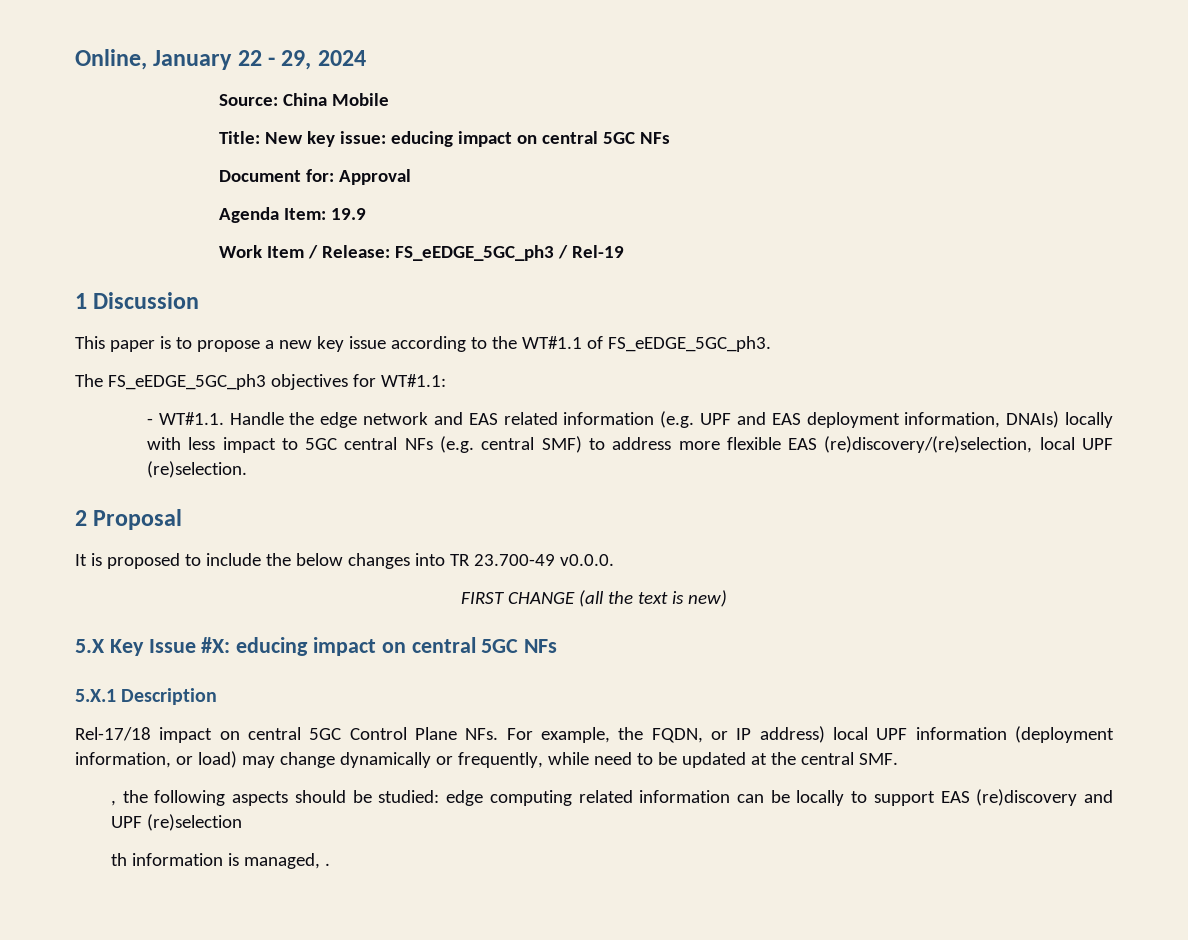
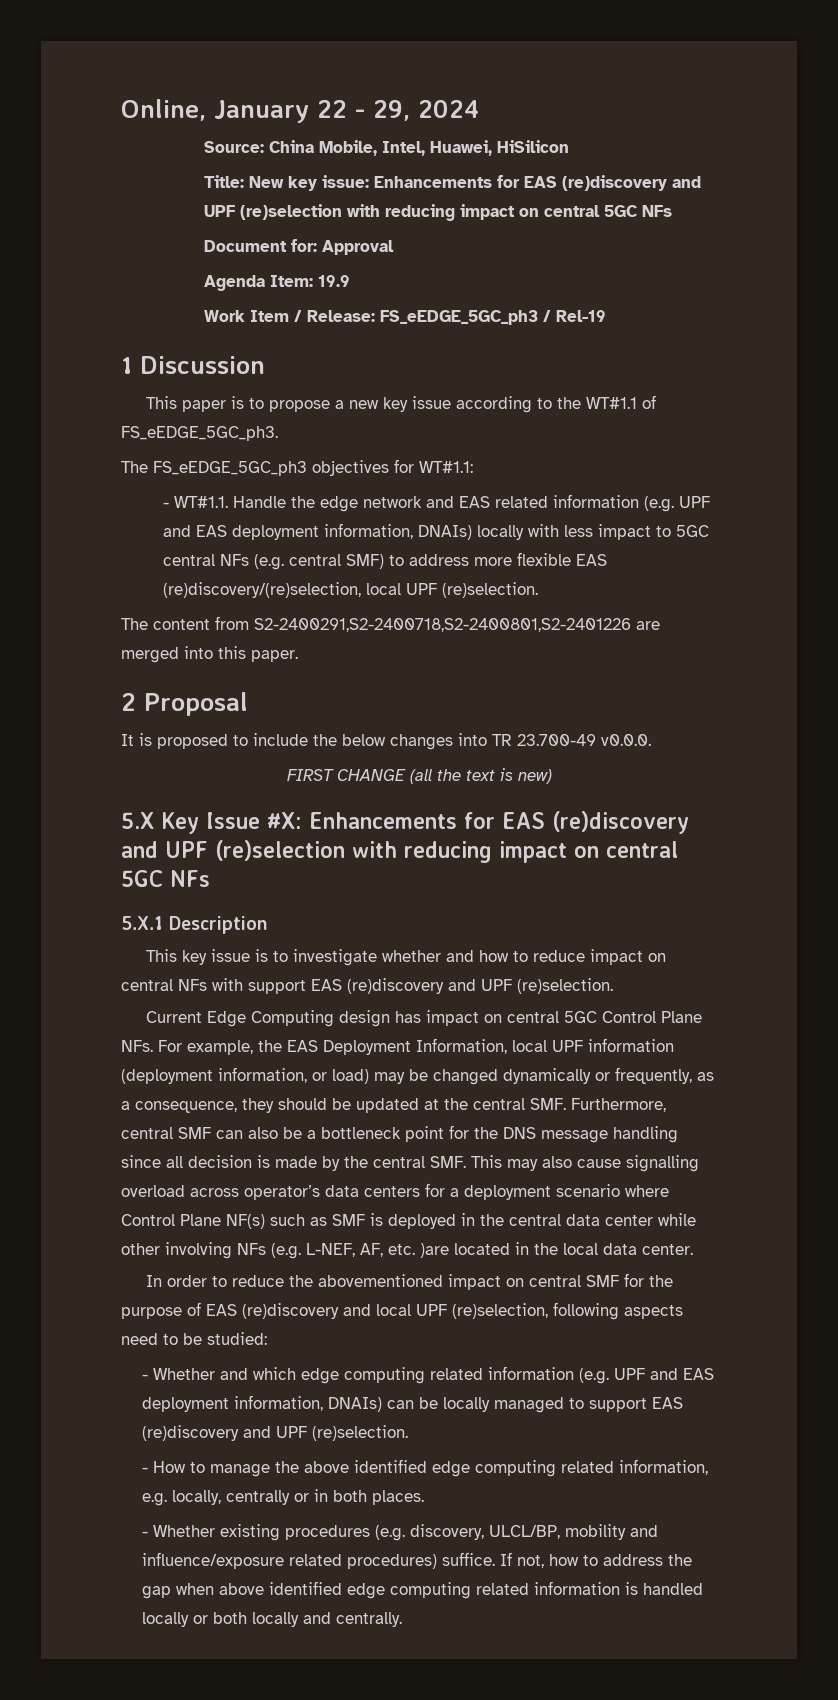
[331,93,389,106] Mobile -> [319,140,570,156] Mobile, Intel, Huawei, HiSilicon
[390,131,453,147] educing -> [374,175,702,191] [204,204,456,221] Enhancements for EAS (re)discovery and UPF (re)selection with reducing
(247, 469) none -> [121,616,660,632] [121,646,298,663] // The content from S2-2400291,S2-2400718,S2-2400801,S2-2401226 are merged into this paper.
[236,637,309,656] educing -> [309,811,689,834] [121,840,492,863] Enhancements for EAS (re)discovery and UPF (re)selection with reducing
[75,727,151,741] Rel-17/18 -> [145,949,666,966] [121,978,613,994] [145,1010,421,1027] This key issue is to investigate whether and how to reduce impact on central NFs with support EAS (re)discovery and UPF (re)selection. // Current Edge Computing design has
[651,726,825,743] FQDN, or IP address) -> [287,1038,507,1055] EAS Deployment Information,
[279,752,335,768] change -> [409,1069,498,1085] be changed
[547,752,653,765] while need to -> [697,1072,714,1081] [121,1098,327,1113] as a consequence, they should
[110,790,731,806] // , the following aspects should be studied: edge computing related information -> [571,1098,666,1112] [121,1125,678,1143] [121,1155,699,1172] [121,1183,669,1200] [121,1213,696,1229] [121,1242,693,1259] [145,1273,673,1290] [121,1302,683,1320] [121,1332,267,1345] [141,1366,714,1384] [141,1395,382,1412] Furthermore, central SMF can also be a bottleneck point for the DNS message handling since all decision is made by the central SMF. This may also cause signalling overload across operator’s data centers for a deployment scenario where Control Plane NF(s) such as SMF is deployed in the central data center while other involving NFs (e.g. L-NEF, AF, etc. )are located in the local data center. // In order to reduce the abovementioned impact on central SMF for the purpose of EAS (re)discovery and local UPF (re)selection, following aspects need to be studied: // - Whether and which edge computing related information (e.g. UPF and EAS deployment information, DNAIs)
(845, 798) none -> [493,1397,564,1413] managed
[146,814,242,831] [110,853,330,869] (re)selection // th information is managed, . -> [311,1425,408,1441] [141,1459,708,1477] [141,1489,424,1506] [141,1524,658,1541] [141,1552,692,1569] [141,1581,703,1599] [141,1612,402,1627] (re)selection. // - How to manage the above identified edge computing related information, e.g. locally, centrally or in both places. // - Whether existing procedures (e.g. discovery, ULCL/BP, mobility and influence/exposure related procedures) suffice. If not, how to address the gap when above identified edge computing related information is handled locally or both locally and centrally.

